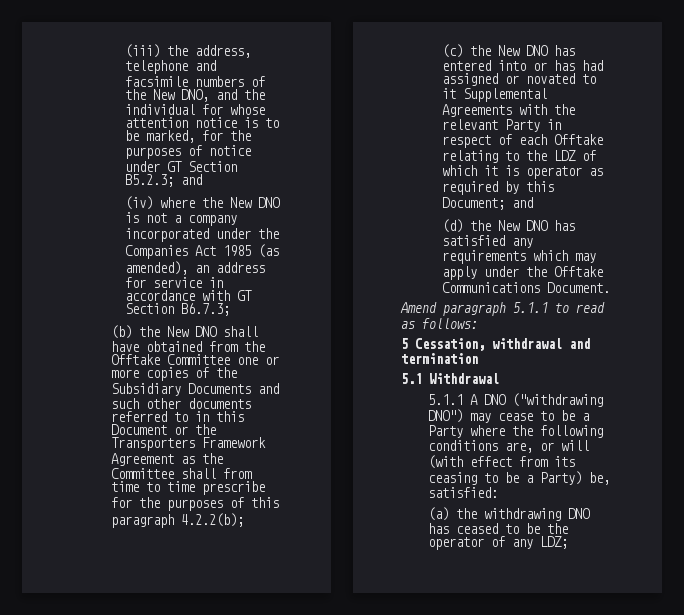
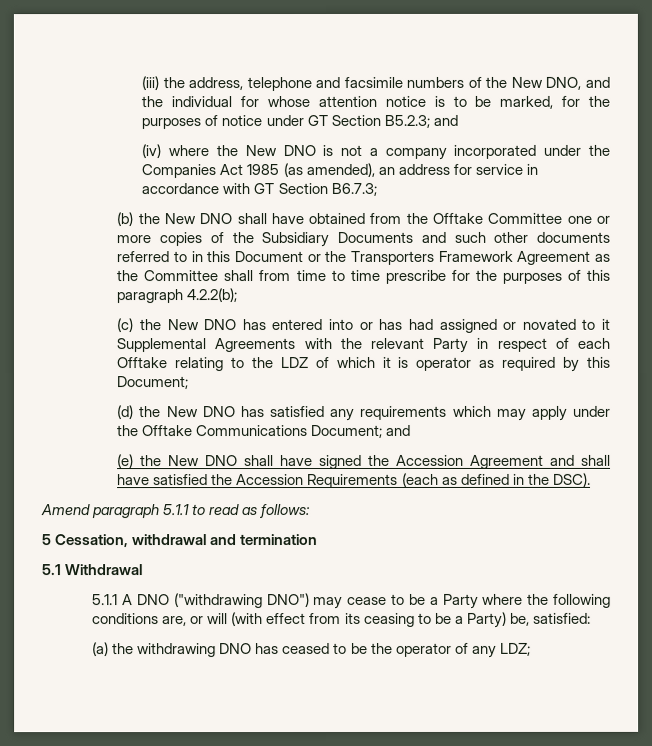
[512,197,534,208] and -> (190, 383) none
[547,282,611,293] Document. -> [311,424,412,439] [117,454,611,470] [117,472,591,489] Document; and // (e) the New DNO shall have signed the Accession Agreement and shall have satisfied the Accession Requirements (each as defined in the DSC).

